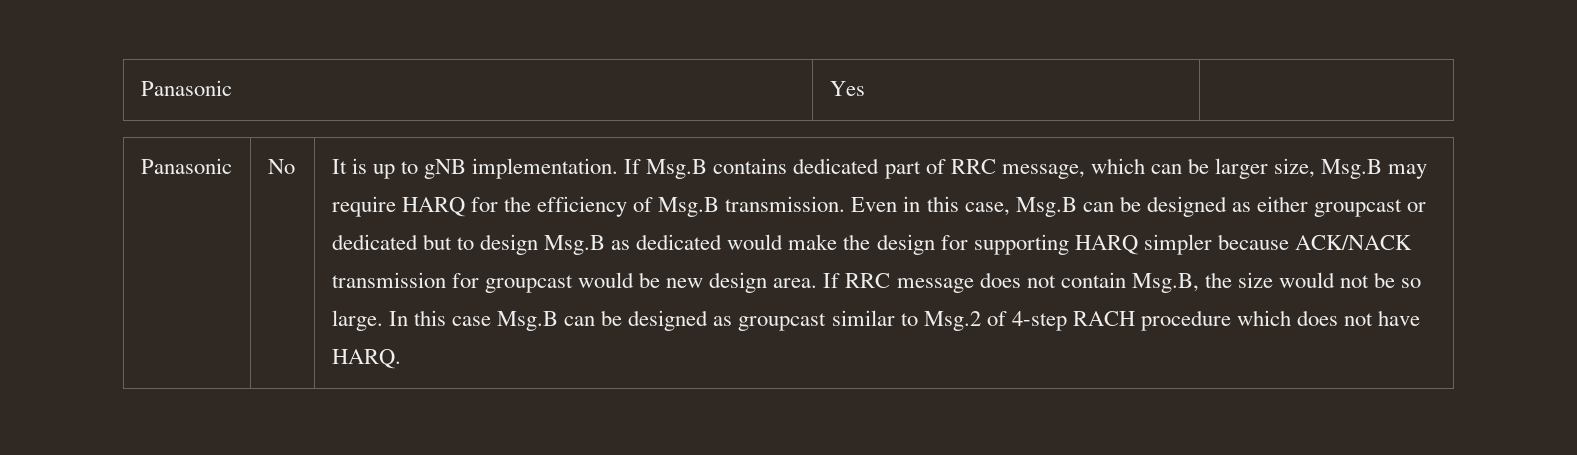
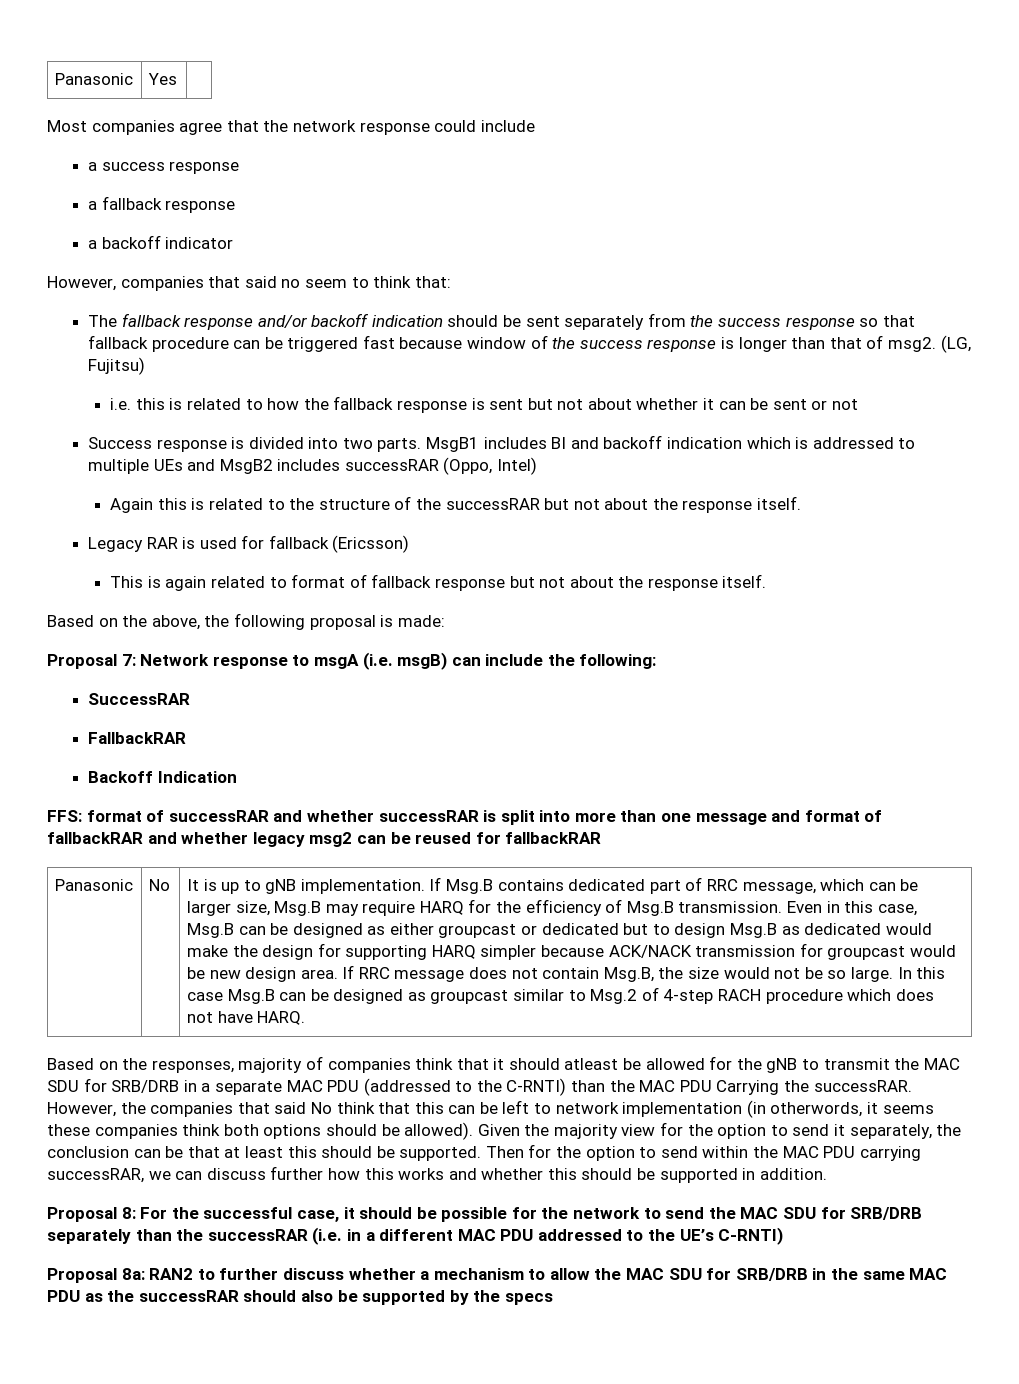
(865, 88) none -> [47,120,535,135] [87,161,240,174] [87,196,236,213] [87,235,234,249] [47,276,451,291] [87,313,915,330] [87,335,971,353] [87,357,145,375] [110,396,858,413] [87,435,916,452] [87,457,538,475] [110,496,802,513] [87,535,410,553] [110,574,767,591] [47,613,445,630] [47,652,657,670] [87,693,190,705] [87,732,186,744] [87,771,237,783] [47,810,883,825] [47,832,602,847] // Most companies agree that the network response could include // a success response // a fallback response // a backoff indicator // However, companies that said no seem to think that: // The fallback response and/or backoff indication should be sent separately from the success response so that fallback procedure can be triggered fast because window of the success response is longer than that of msg2. (LG, Fujitsu) // i.e. this is related to how the fallback response is sent but not about whether it can be sent or not // Success response is divided into two parts. MsgB1 includes BI and backoff indication which is addressed to multiple UEs and MsgB2 includes successRAR (Oppo, Intel) // Again this is related to the structure of the successRAR but not about the response itself. // Legacy RAR is used for fallback (Ericsson) // This is again related to format of fallback response but not about the response itself. // Based on the above, the following proposal is made: // Proposal 7: Network response to msgA (i.e. msgB) can include the following: // SuccessRAR // FallbackRAR // Backoff Indication // FFS: format of successRAR and whether successRAR is split into more than one message and format of fallbackRAR and whether legacy msg2 can be reused for fallbackRAR
(401, 359) none -> [47,1056,960,1073] [47,1078,912,1096] [47,1100,934,1118] [47,1122,962,1140] [47,1144,921,1161] [47,1166,827,1183] [47,1207,923,1222] [47,1227,784,1245] [47,1268,948,1283] [47,1290,553,1305] // Based on the responses, majority of companies think that it should atleast be allowed for the gNB to transmit the MAC SDU for SRB/DRB in a separate MAC PDU (addressed to the C-RNTI) than the MAC PDU Carrying the successRAR. However, the companies that said No think that this can be left to network implementation (in otherwords, it seems these companies think both options should be allowed). Given the majority view for the option to send it separately, the conclusion can be that at least this should be supported. Then for the option to send within the MAC PDU carrying successRAR, we can discuss further how this works and whether this should be supported in addition. // Proposal 8: For the successful case, it should be possible for the network to send the MAC SDU for SRB/DRB separately than the successRAR (i.e. in a different MAC PDU addressed to the UE’s C-RNTI) // Proposal 8a: RAN2 to further discuss whether a mechanism to allow the MAC SDU for SRB/DRB in the same MAC PDU as the successRAR should also be supported by the specs

